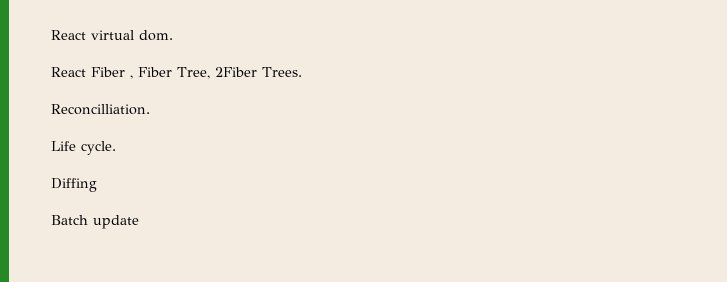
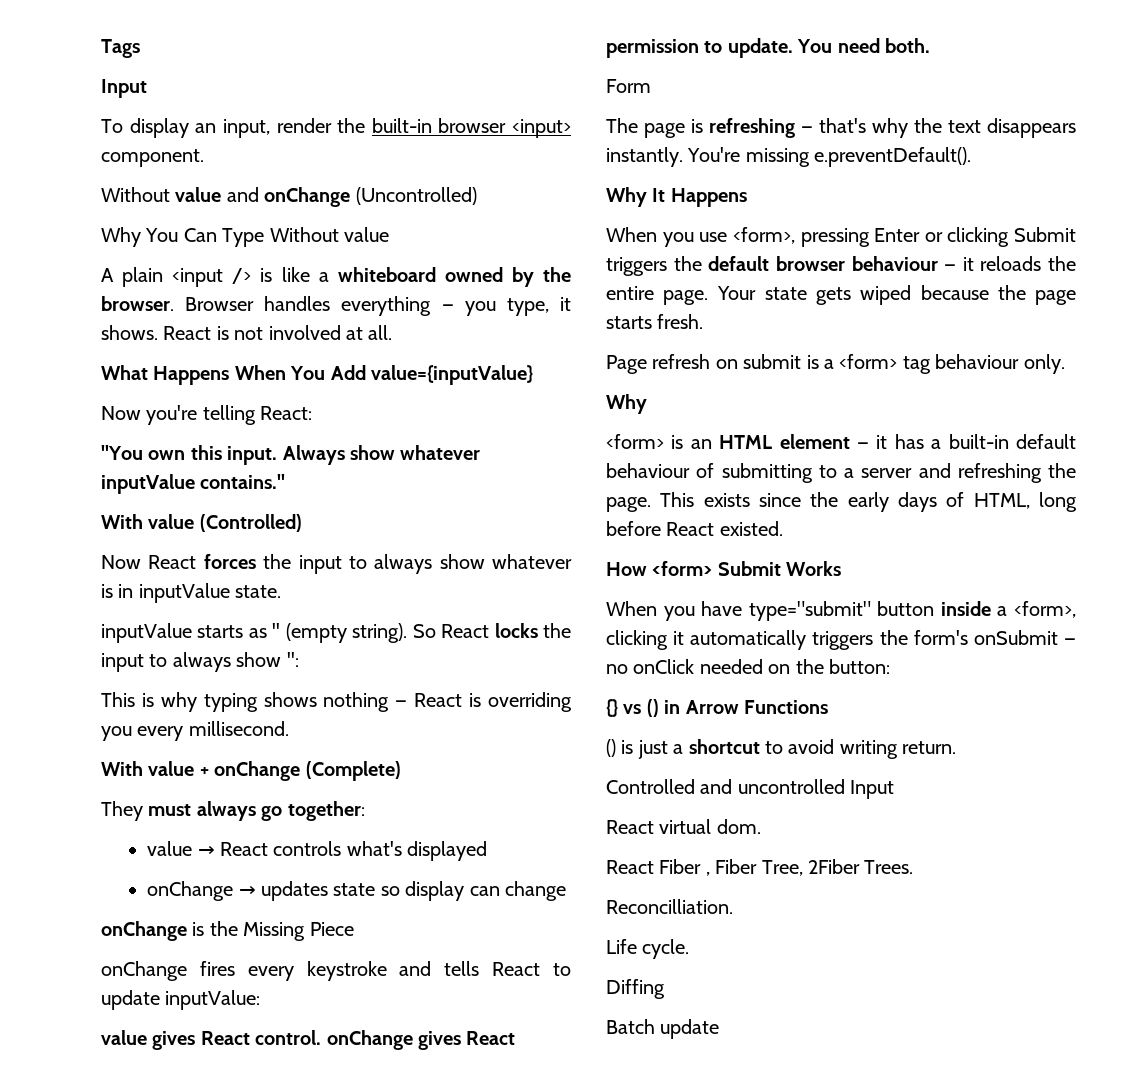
(51, 35) none -> [101,39,140,58] [101,79,147,98] [101,118,571,138] [101,149,204,167] [101,187,477,207] [101,227,389,247] [101,267,571,287] [101,296,572,316] [101,325,393,340] [101,365,534,385] [101,405,313,425] [101,445,481,465] [101,474,286,494] [101,514,302,532] [101,554,572,574] [101,583,282,603] [101,623,571,643] [101,652,299,672] [101,692,573,712] [101,721,289,741] [101,761,401,781] [101,801,365,821] [147,841,488,861] [147,881,566,901] [101,921,354,941] [101,961,571,981] [101,990,261,1010] [101,1030,516,1050] [606,38,930,58] [606,79,651,93] [606,118,1076,138] [606,147,972,167] [606,187,747,207] [606,227,1076,247] [606,256,1076,276] [606,285,1076,305] [606,314,704,329] [606,354,1065,374] [606,394,647,414] [606,434,1076,449] [606,463,1076,483] [606,492,1077,512] [606,521,783,536] [606,561,842,576] [606,601,1076,621] [606,630,1076,650] [606,659,890,674] [606,699,828,717] [606,739,957,759] [606,779,895,799] Tags // Input // To display an input, render the built-in browser <input> component. // Without value and onChange (Uncontrolled) // Why You Can Type Without value // A plain <input /> is like a whiteboard owned by the browser. Browser handles everything — you type, it shows. React is not involved at all. // What Happens When You Add value={inputValue} // Now you're telling React: // "You own this input. Always show whatever inputValue contains." // With value (Controlled) // Now React forces the input to always show whatever is in inputValue state. // inputValue starts as '' (empty string). So React locks the input to always show '': // This is why typing shows nothing — React is overriding you every millisecond. // With value + onChange (Complete) // They must always go together: // value → React controls what's displayed // onChange → updates state so display can change // onChange is the Missing Piece // onChange fires every keystroke and tells React to update inputValue: // value gives React control. onChange gives React permission to update. You need both. // Form // The page is refreshing — that's why the text disappears instantly. You're missing e.preventDefault(). // Why It Happens // When you use <form>, pressing Enter or clicking Submit triggers the default browser behaviour — it reloads the entire page. Your state gets wiped because the page starts fresh. // Page refresh on submit is a <form> tag behaviour only. // Why // <form> is an HTML element — it has a built-in default behaviour of submitting to a server and refreshing the page. This exists since the early days of HTML, long before React existed. // How <form> Submit Works // When you have type="submit" button inside a <form>, clicking it automatically triggers the form's onSubmit — no onClick needed on the button: // {} vs () in Arrow Functions // () is just a shortcut to avoid writing return. // Controlled and uncontrolled Input //

